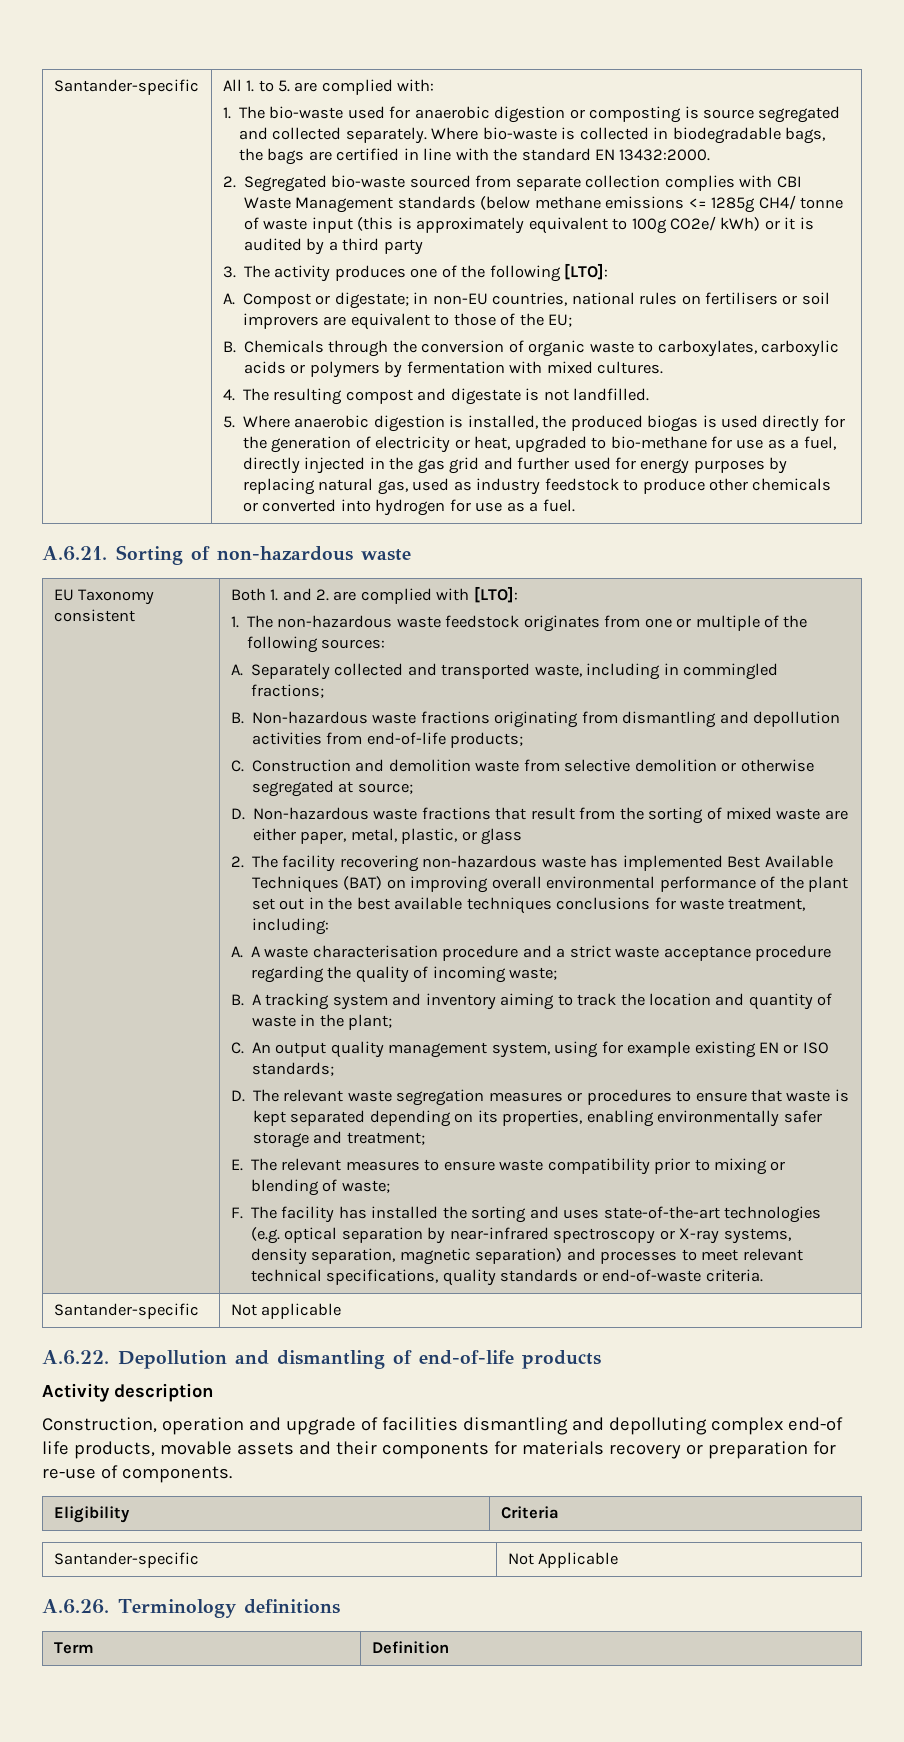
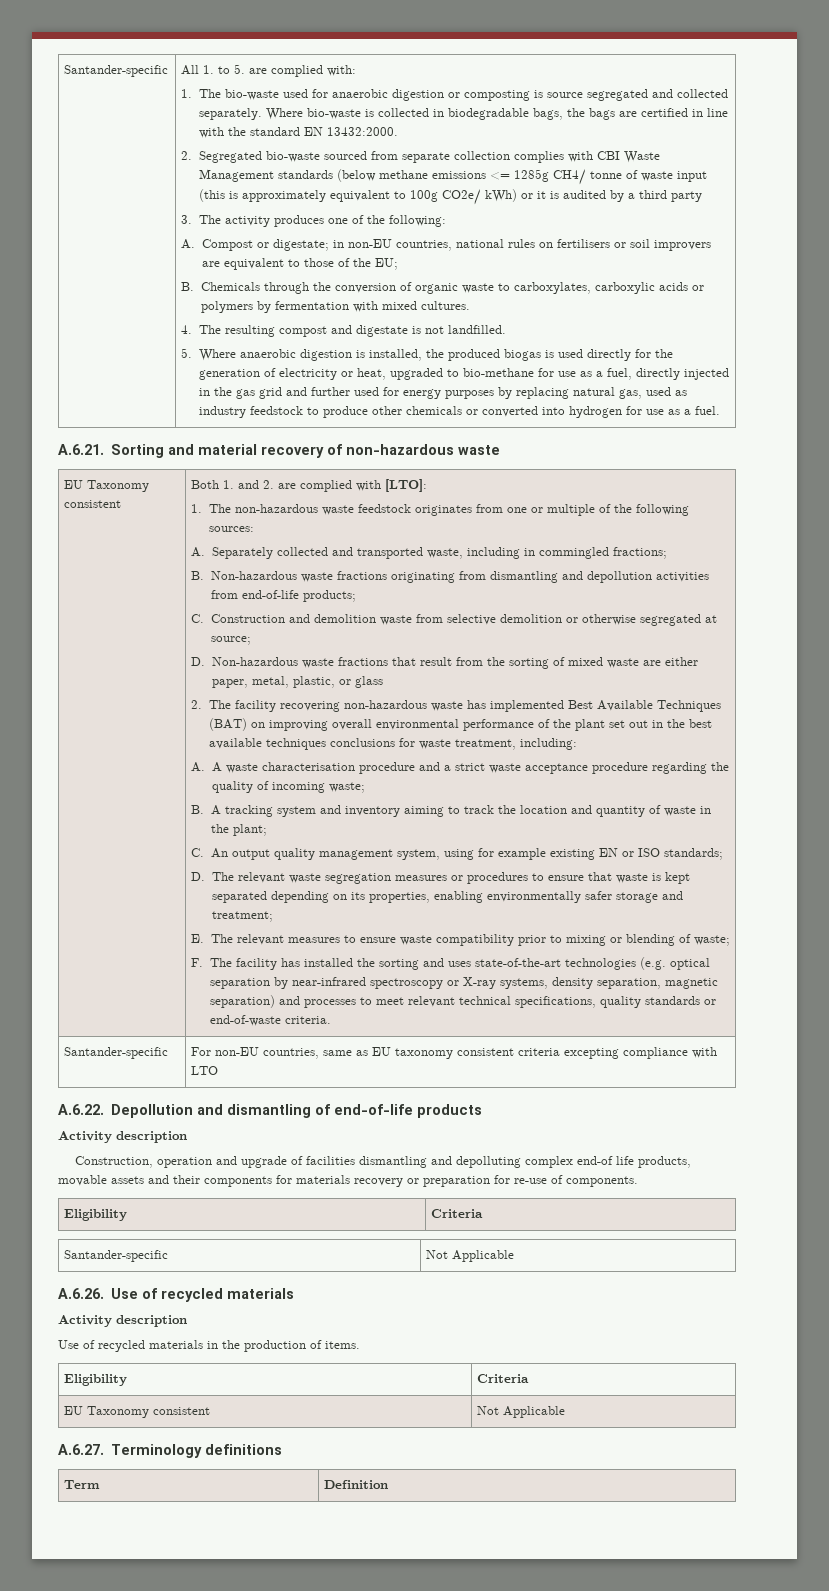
[489,263,609,282] following [LTO]: -> [388,215,446,227] following:
(184, 555) none -> [167,444,324,458] and material recovery
[230,1303,342,1319] Not applicable -> [191,1047,718,1059] [191,1066,219,1075] For non-EU countries, same as EU taxonomy consistent criteria excepting compliance with LTO
(109, 1606) none -> [110,1288,294,1302] [58,1315,187,1327] [58,1340,360,1352] [64,1374,128,1386] [477,1374,530,1383] [64,1406,211,1418] [477,1406,566,1418] [58,1444,104,1455] Use of recycled materials // Activity description // Use of recycled materials in the production of items. // Eligibility | Criteria // EU Taxonomy consistent | Not Applicable // A.6.27.

